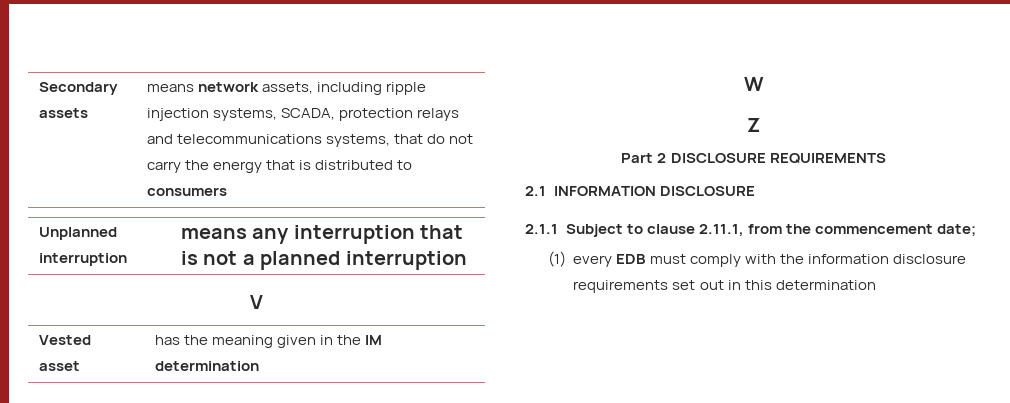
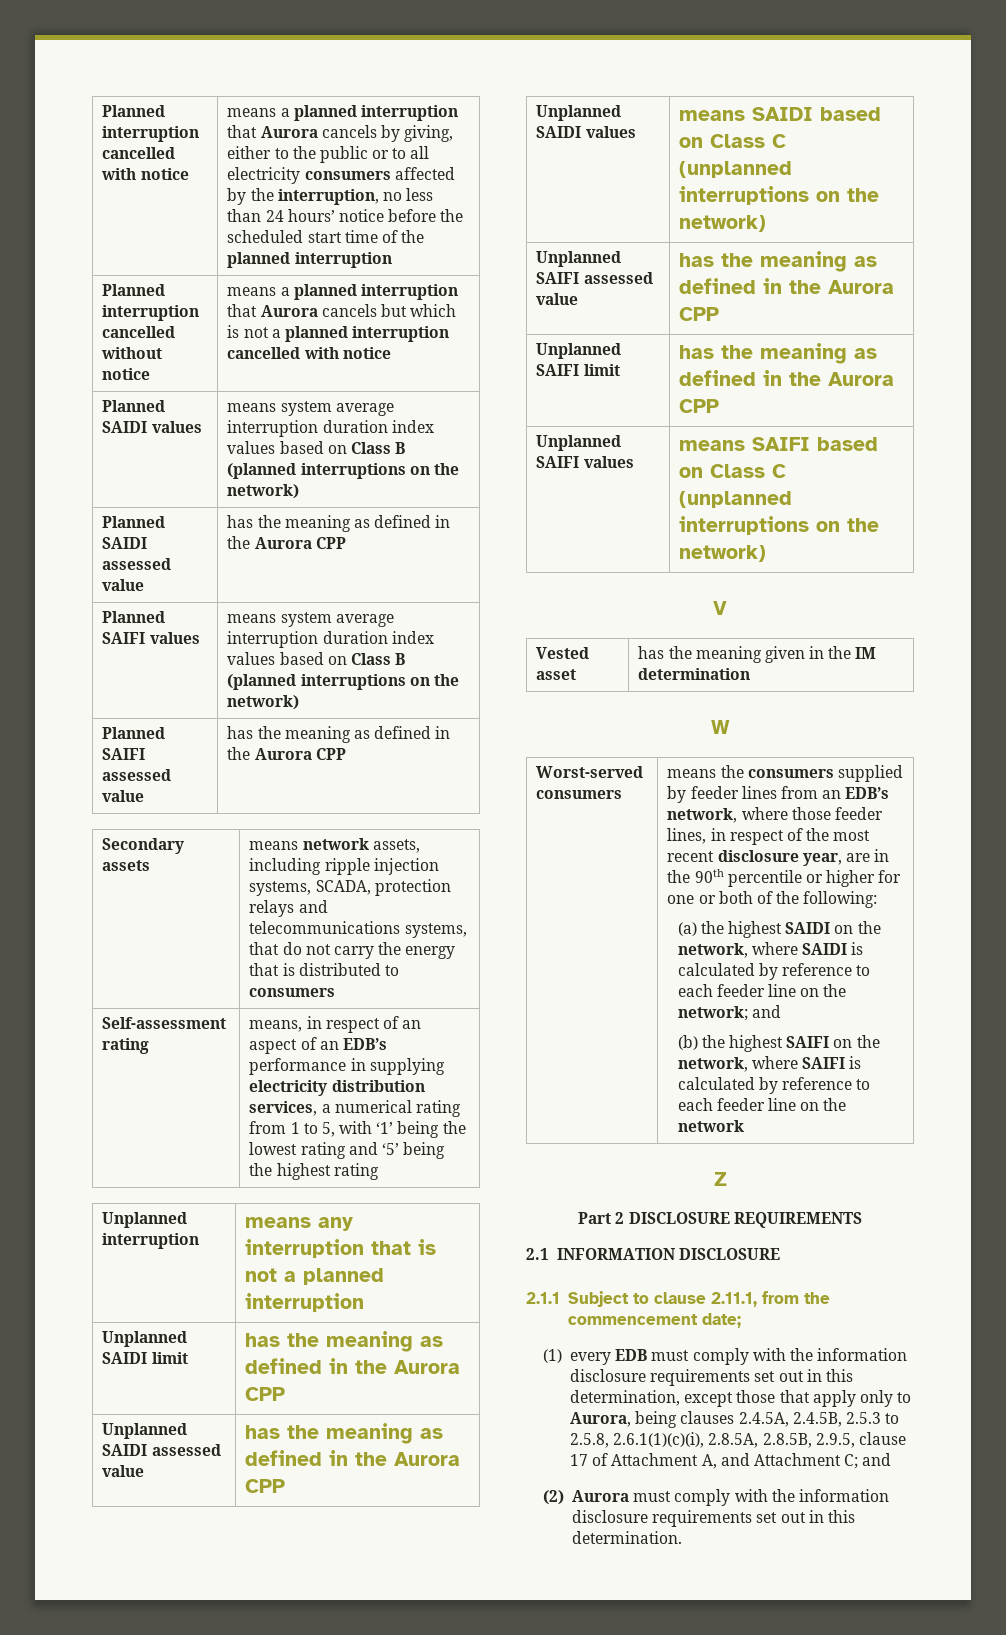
(38, 88) none -> [102,105,166,117] [102,126,200,142] [102,147,176,159] [101,168,189,180] [227,105,458,121] [227,125,454,142] [227,146,430,163] [227,167,455,184] [227,188,434,205] [227,209,464,222] [227,230,425,243] [227,252,392,268] [102,284,166,296] [102,305,200,321] [102,326,176,338] [101,347,163,359] [102,368,151,380] [227,284,458,300] [227,304,457,317] [227,325,450,342] [227,347,391,359] [102,400,166,412] [102,421,202,433] [227,401,394,416] [227,420,434,437] [227,441,406,454] [227,463,459,479] [227,484,300,499] [102,516,166,528] [102,537,148,549] [102,558,172,570] [102,579,145,591] [227,515,451,532] [227,536,346,549] [102,611,166,623] [102,632,200,644] [227,612,394,627] [227,631,434,648] [227,652,406,665] [227,674,459,690] [227,695,300,710] [102,727,166,739] [102,748,146,760] [102,769,172,781] [102,790,145,802] [227,726,451,743] [227,747,346,760] Planned interruption cancelled with notice | means a planned interruption that Aurora cancels by giving, either to the public or to all electricity consumers affected by the interruption, no less than 24 hours’ notice before the scheduled start time of the planned interruption // Planned interruption cancelled without notice | means a planned interruption that Aurora cancels but which is not a planned interruption cancelled with notice // Planned SAIDI values | means system average interruption duration index values based on Class B (planned interruptions on the network) // Planned SAIDI assessed value | has the meaning as defined in the Aurora CPP // Planned SAIFI values | means system average interruption duration index values based on Class B (planned interruptions on the network) // Planned SAIFI assessed value | has the meaning as defined in the Aurora CPP //
(227, 191) none -> [102,1017,227,1029] [102,1038,150,1054] [249,1016,422,1033] [249,1037,387,1054] [249,1058,445,1075] [249,1080,425,1096] [249,1100,461,1117] [249,1121,466,1138] [249,1142,446,1159] [249,1163,379,1180] // Self-assessment rating | means, in respect of an aspect of an EDB’s performance in supplying electricity distribution services, a numerical rating from 1 to 5, with ‘1’ being the lowest rating and ‘5’ being the highest rating
(467, 260) none -> [102,1331,188,1347] [102,1352,188,1364] [245,1331,444,1352] [245,1358,461,1374] [245,1387,286,1401] [102,1423,188,1439] [102,1444,221,1456] [102,1465,145,1477] [245,1423,444,1444] [245,1450,461,1466] [245,1479,286,1493] [536,105,622,121] [536,126,636,138] [679,107,882,121] [679,134,787,148] [679,161,793,178] [679,186,880,205] [679,215,767,232] [536,251,622,267] [536,272,653,284] [536,293,579,305] [679,251,878,272] [679,278,895,294] [679,307,720,321] [536,343,622,359] [536,364,620,376] [679,343,878,364] [679,370,895,386] [679,399,720,413] [536,435,622,451] [536,456,634,468] [679,437,879,451] [679,464,787,478] [679,491,793,508] [679,516,880,535] [679,545,767,562] // Unplanned SAIDI limit | has the meaning as defined in the Aurora CPP // Unplanned SAIDI assessed value | has the meaning as defined in the Aurora CPP // Unplanned SAIDI values | means SAIDI based on Class C (unplanned interruptions on the network) // Unplanned SAIFI assessed value | has the meaning as defined in the Aurora CPP // Unplanned SAIFI limit | has the meaning as defined in the Aurora CPP // Unplanned SAIFI values | means SAIFI based on Class C (unplanned interruptions on the network)
(764, 84) none -> [536,766,644,778] [536,790,623,799] [667,765,903,782] [667,786,890,803] [667,807,883,823] [667,828,871,845] [667,849,890,866] [667,869,902,887] [667,891,878,908] [677,921,881,938] [677,942,864,958] [677,963,871,980] [677,984,847,997] [677,1005,781,1021] [677,1035,880,1052] [677,1056,862,1072] [677,1077,871,1094] [677,1098,847,1111] [677,1120,744,1132] // Worst-served consumers | means the consumers supplied by feeder lines from an EDB’s network, where those feeder lines, in respect of the most recent disclosure year, are in the 90th percentile or higher for one or both of the following: // (a) the highest SAIDI on the network, where SAIDI is calculated by reference to each feeder line on the network; and // (b) the highest SAIFI on the network, where SAIFI is calculated by reference to each feeder line on the network
[775,280,876,290] determination -> [569,1390,912,1407] [569,1411,900,1428] [569,1432,906,1448] [569,1453,892,1469] [543,1489,889,1506] [571,1510,855,1527] [571,1531,682,1544] determination, except those that apply only to Aurora, being clauses 2.4.5A, 2.4.5B, 2.5.3 to 2.5.8, 2.6.1(1)(c)(i), 2.8.5A, 2.8.5B, 2.9.5, clause 17 of Attachment A, and Attachment C; and // (2) Aurora must comply with the information disclosure requirements set out in this determination.

